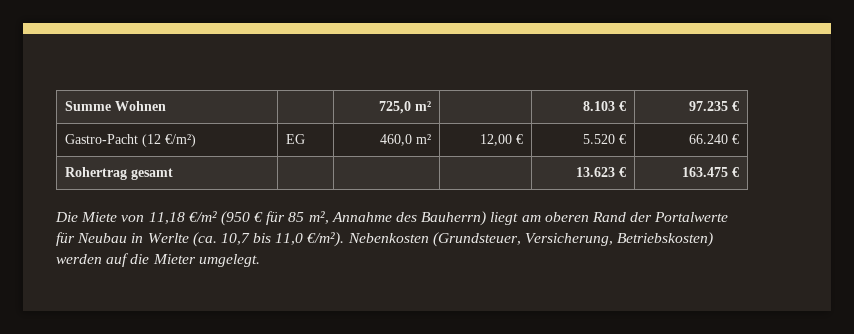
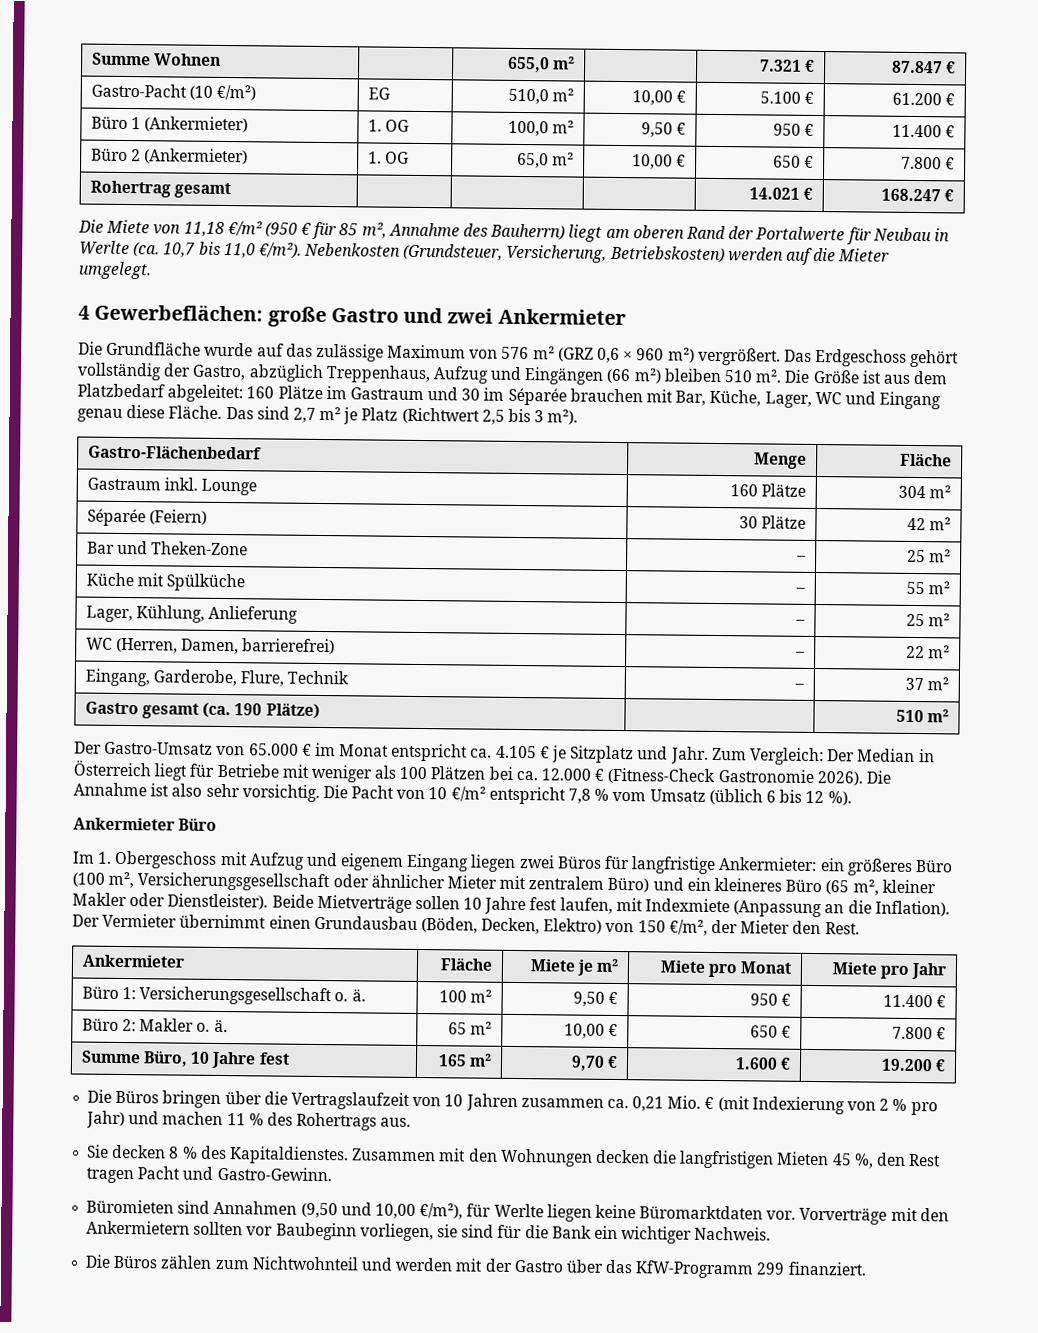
[378,101,411,114] 725,0 -> [507,56,550,73] 655,0
[582,101,626,111] [688,101,728,111] 8.103 € | 97.235 -> [759,59,816,72] [891,60,943,74] 7.321 € | 87.847
[142,134,162,147] (12 -> [189,85,214,100] (10
[379,134,431,146] [479,134,523,146] [582,134,626,144] [688,134,728,144] 460,0 m² | 12,00 € | 5.520 € | 66.240 -> [507,88,575,105] [631,90,687,106] [759,91,815,104] [891,92,956,106] [90,116,249,133] [367,119,410,132] [507,120,575,137] [640,122,687,138] [772,123,815,136] [891,124,956,138] [90,148,249,165] [367,151,410,164] [516,152,575,169] [631,154,687,170] [772,155,815,168] [900,156,942,170] 510,0 m² | 10,00 € | 5.100 € | 61.200 € // Büro 1 (Ankermieter) | 1. OG | 100,0 m² | 9,50 € | 950 € | 11.400 € // Büro 2 (Ankermieter) | 1. OG | 65,0 m² | 10,00 € | 650 € | 7.800
[575,167,626,177] [681,167,728,177] 13.623 € | 163.475 -> [748,187,814,200] [880,188,941,202] 14.021 € | 168.247
(260, 260) none -> [78,303,626,328] [78,341,960,368] [77,362,949,385] [77,383,942,410] [77,405,579,425] [87,444,262,460] [754,452,808,469] [900,452,953,467] [86,477,258,496] [729,483,807,497] [897,485,952,499] [86,508,208,527] [738,515,807,529] [906,517,952,531] [86,540,249,556] [796,555,807,561] [906,549,952,563] [85,572,246,592] [795,587,806,593] [905,581,951,595] [85,605,299,624] [795,619,806,625] [905,613,951,627] [85,637,336,655] [795,651,806,657] [905,645,951,659] [84,668,350,687] [794,683,805,689] [904,677,950,691] [84,701,320,719] [895,709,950,723] [74,741,935,766] [73,760,891,786] [73,782,852,806] [73,817,218,831] [72,850,953,876] [72,871,936,896] [72,892,950,918] [72,913,860,936] [81,954,185,968] [440,957,494,971] [529,958,620,976] [659,960,793,978] [831,962,948,980] [81,986,366,1006] [438,989,493,1003] [572,991,619,1007] [749,993,792,1006] [882,994,947,1008] [81,1018,228,1033] [447,1021,493,1035] [563,1023,619,1039] [749,1025,792,1038] [891,1026,947,1040] [80,1050,290,1069] [437,1053,493,1067] [570,1055,619,1071] [734,1057,792,1070] [880,1058,947,1072] [87,1089,938,1116] [86,1110,412,1131] [87,1144,942,1169] [86,1166,332,1184] [86,1199,949,1225] [86,1220,772,1244] [85,1254,866,1279] // 4 Gewerbeflächen: große Gastro und zwei Ankermieter // Die Grundfläche wurde auf das zulässige Maximum von 576 m² (GRZ 0,6 × 960 m²) vergrößert. Das Erdgeschoss gehört vollständig der Gastro, abzüglich Treppenhaus, Aufzug und Eingängen (66 m²) bleiben 510 m². Die Größe ist aus dem Platzbedarf abgeleitet: 160 Plätze im Gastraum und 30 im Séparée brauchen mit Bar, Küche, Lager, WC und Eingang genau diese Fläche. Das sind 2,7 m² je Platz (Richtwert 2,5 bis 3 m²). // Gastro-Flächenbedarf | Menge | Fläche // Gastraum inkl. Lounge | 160 Plätze | 304 m² // Séparée (Feiern) | 30 Plätze | 42 m² // Bar und Theken-Zone | – | 25 m² // Küche mit Spülküche | – | 55 m² // Lager, Kühlung, Anlieferung | – | 25 m² // WC (Herren, Damen, barrierefrei) | – | 22 m² // Eingang, Garderobe, Flure, Technik | – | 37 m² // Gastro gesamt (ca. 190 Plätze) | | 510 m² // Der Gastro-Umsatz von 65.000 € im Monat entspricht ca. 4.105 € je Sitzplatz und Jahr. Zum Vergleich: Der Median in Österreich liegt für Betriebe mit weniger als 100 Plätzen bei ca. 12.000 € (Fitness-Check Gastronomie 2026). Die Annahme ist also sehr vorsichtig. Die Pacht von 10 €/m² entspricht 7,8 % vom Umsatz (üblich 6 bis 12 %). // Ankermieter Büro // Im 1. Obergeschoss mit Aufzug und eigenem Eingang liegen zwei Büros für langfristige Ankermieter: ein größeres Büro (100 m², Versicherungsgesellschaft oder ähnlicher Mieter mit zentralem Büro) und ein kleineres Büro (65 m², kleiner Makler oder Dienstleister). Beide Mietverträge sollen 10 Jahre fest laufen, mit Indexmiete (Anpassung an die Inflation). Der Vermieter übernimmt einen Grundausbau (Böden, Decken, Elektro) von 150 €/m², der Mieter den Rest. // Ankermieter | Fläche | Miete je m² | Miete pro Monat | Miete pro Jahr // Büro 1: Versicherungsgesellschaft o. ä. | 100 m² | 9,50 € | 950 € | 11.400 € // Büro 2: Makler o. ä. | 65 m² | 10,00 € | 650 € | 7.800 € // Summe Büro, 10 Jahre fest | 165 m² | 9,70 € | 1.600 € | 19.200 € // Die Büros bringen über die Vertragslaufzeit von 10 Jahren zusammen ca. 0,21 Mio. € (mit Indexierung von 2 % pro Jahr) und machen 11 % des Rohertrags aus. // Sie decken 8 % des Kapitaldienstes. Zusammen mit den Wohnungen decken die langfristigen Mieten 45 %, den Rest tragen Pacht und Gastro-Gewinn. // Büromieten sind Annahmen (9,50 und 10,00 €/m²), für Werlte liegen keine Büromarktdaten vor. Vorverträge mit den Ankermietern sollten vor Baubeginn vorliegen, sie sind für die Bank ein wichtiger Nachweis. // Die Büros zählen zum Nichtwohnteil und werden mit der Gastro über das KfW-Programm 299 finanziert.

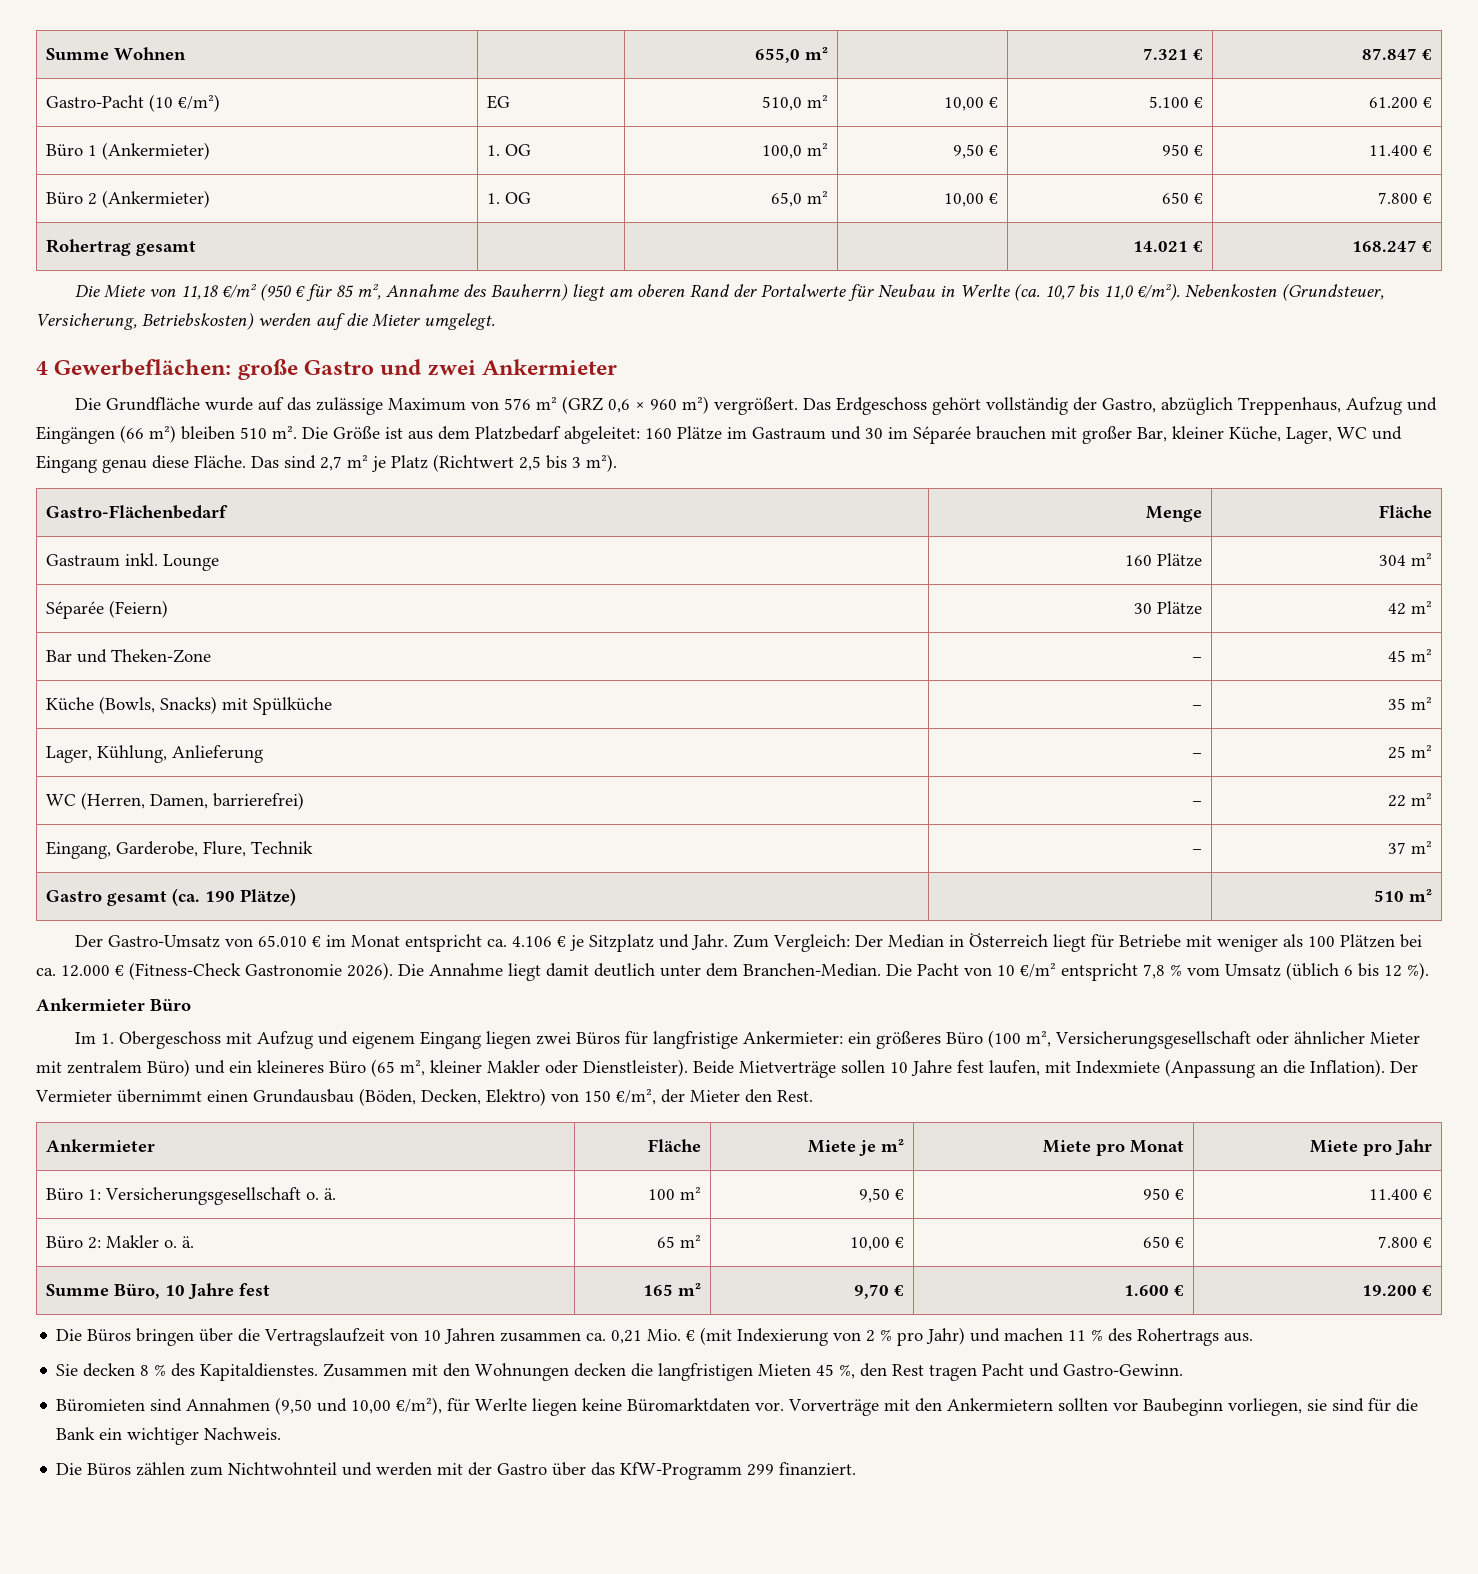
[675,390,707,406] Bar, -> [1082,426,1224,444] großer Bar, kleiner
[906,549,926,563] 25 -> [1388,650,1407,662] 45
(134, 579) none -> [98,696,217,714] (Bowls, Snacks)
[905,581,925,595] 55 -> [1388,698,1407,710] 35
[248,743,299,756] 65.000 -> [257,935,307,947] 65.010
[495,745,537,759] 4.105 -> [511,936,552,947] 4.106
[150,783,320,802] ist also sehr vorsichtig. -> [508,963,881,981] liegt damit deutlich unter dem Branchen-Median.

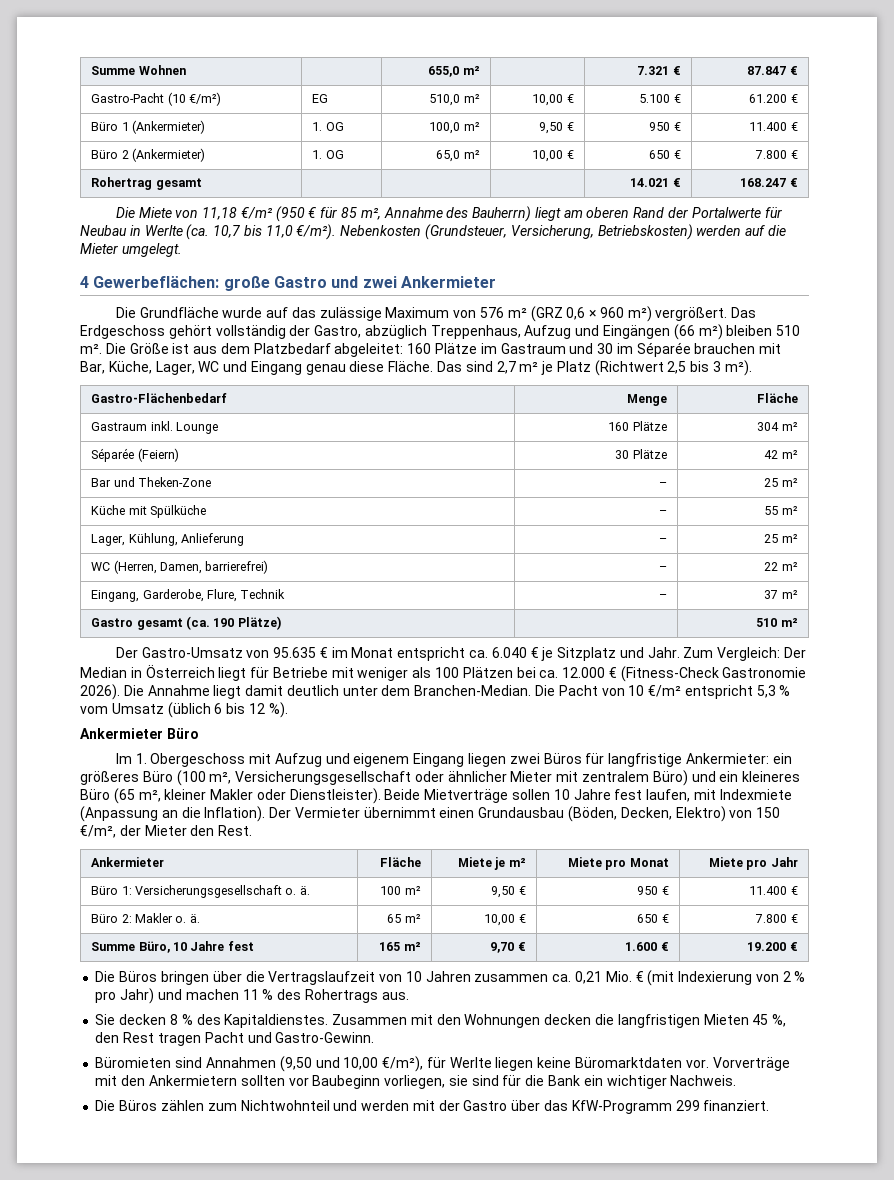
[1082,426,1224,444] großer Bar, kleiner -> [80,361,105,374] Bar,
[1388,650,1407,662] 45 -> [764,478,779,487] 25
[98,696,217,714] (Bowls, Snacks) -> (126, 510) none
[1388,698,1407,710] 35 -> [764,506,779,515] 55
[257,935,307,947] 65.010 -> [273,647,317,658] 95.635
[511,936,552,947] 4.106 -> [491,647,527,658] 6.040
[1143,964,1165,979] 7,8 -> [756,685,776,698] 5,3

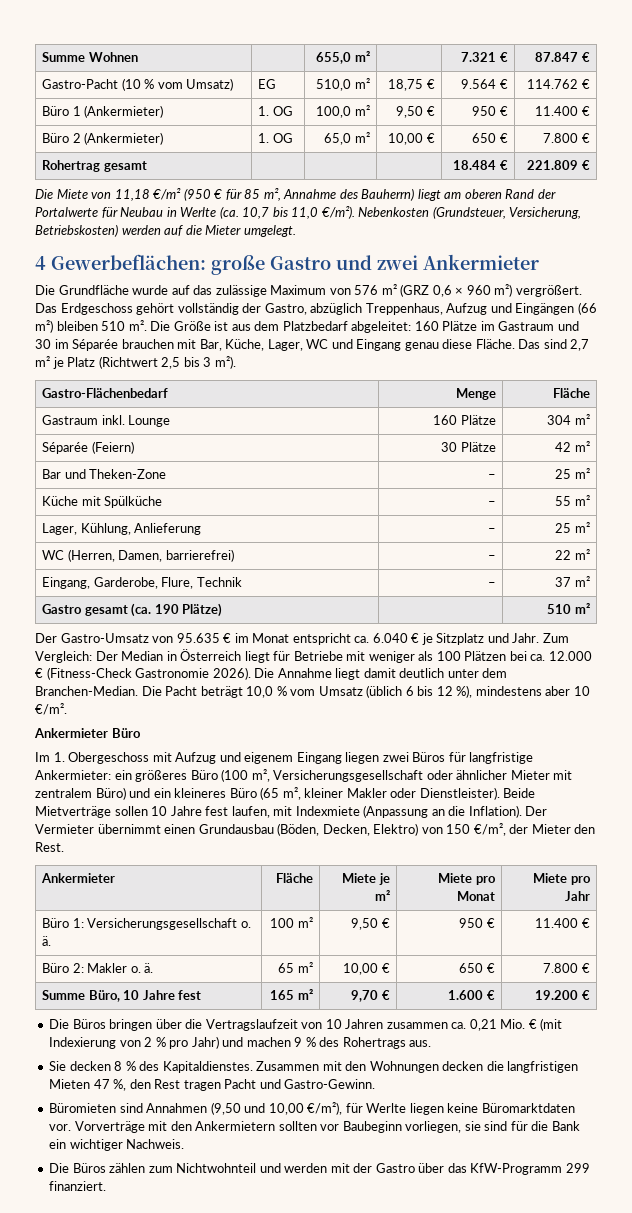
[188,92,221,106] €/m²) -> [144,78,234,91] % vom Umsatz)
[532,94,574,106] [639,94,681,103] [749,94,788,103] 10,00 € | 5.100 € | 61.200 -> [388,79,435,91] [461,79,508,89] [527,79,579,89] 18,75 € | 9.564 € | 114.762
[630,178,681,187] [740,178,787,187] 14.021 € | 168.247 -> [453,160,508,170] [527,160,579,170] 18.484 € | 221.809
[601,685,776,699] von 10 €/m² entspricht 5,3 -> [200,686,274,698] beträgt 10,0
[268,702,288,718] %). -> [456,685,590,698] [35,703,67,715] %), mindestens aber 10 €/m².
[242,989,259,1000] 11 -> [294,1037,303,1047] 9
[752,1014,769,1025] 45 -> [93,1079,110,1089] 47

